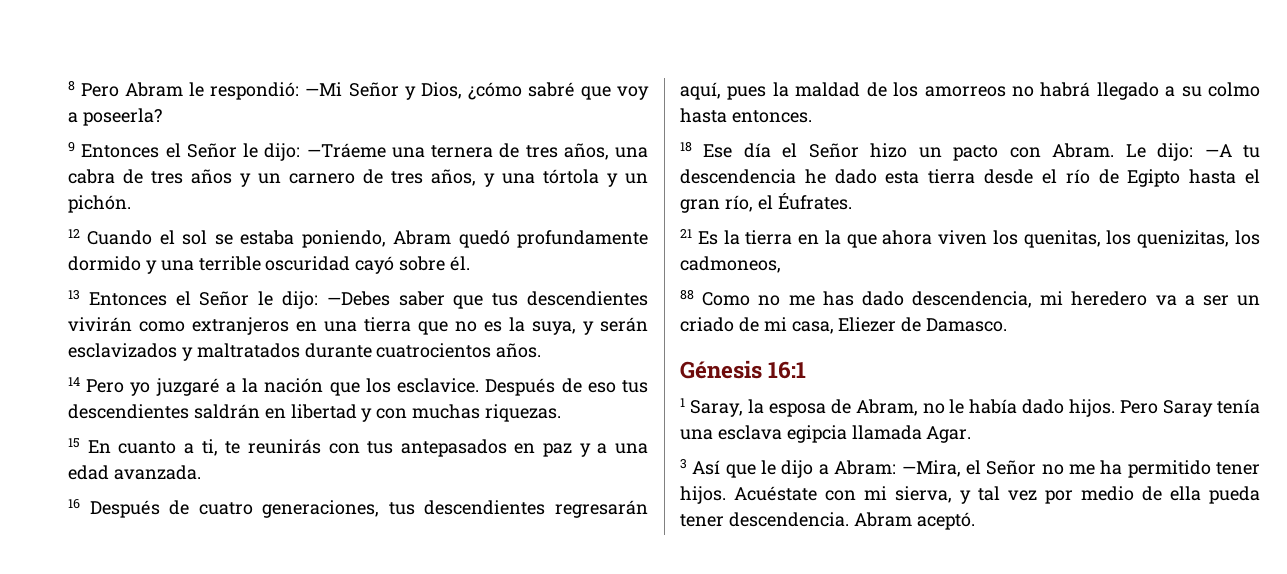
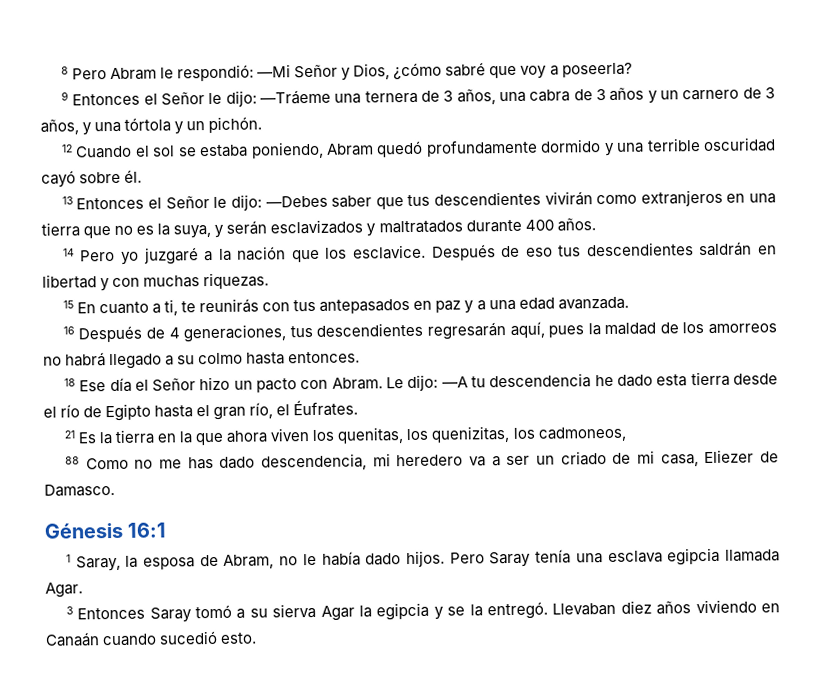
[525,145,558,158] tres -> [443,90,454,102] 3
[151,171,183,184] tres -> [595,89,606,101] 3
[391,171,423,184] tres -> [765,87,776,99] 3
[376,343,492,358] cuatrocientos -> [524,219,554,231] 400
[198,502,253,515] cuatro -> [168,327,180,339] 4
[692,460,1260,478] [680,486,1260,504] [680,512,975,530] Así que le dijo a Abram: —Mira, el Señor no me ha permitido tener hijos. Acuéstate con mi sierva, y tal vez por medio de ella pueda tener descendencia. Abram aceptó. -> [77,599,780,623] [45,630,258,647] Entonces Saray tomó a su sierva Agar la egipcia y se la entregó. Llevaban diez años viviendo en Canaán cuando sucedió esto.

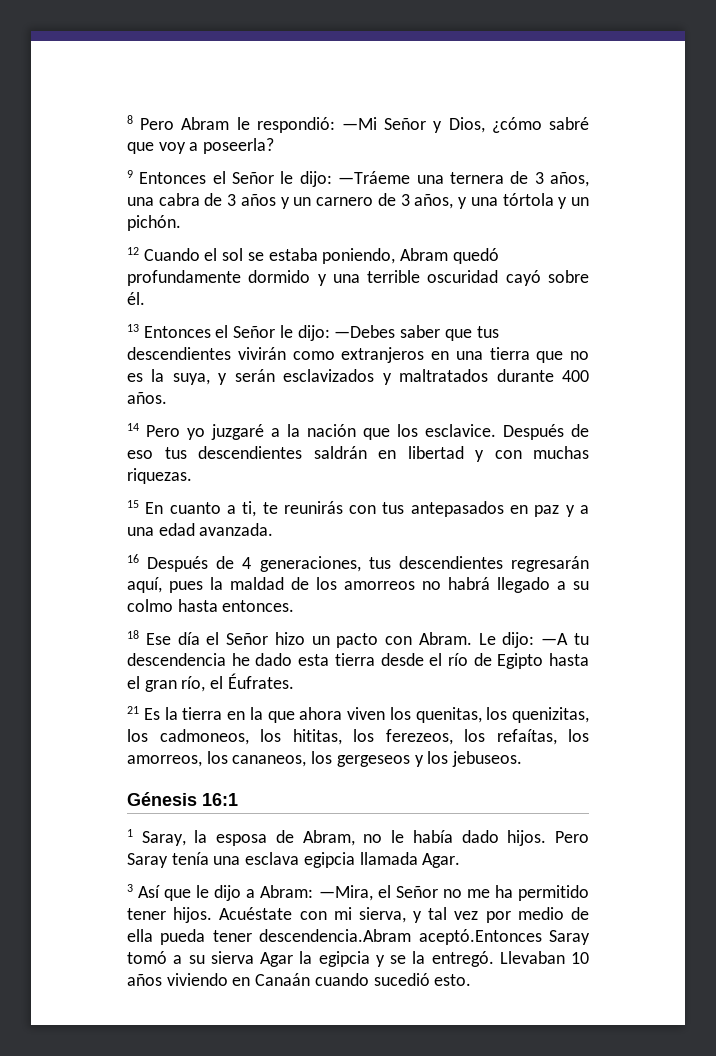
[64,449,779,471] [44,483,115,497] // 88 Como no me has dado descendencia, mi heredero va a ser un criado de mi casa, Eliezer de Damasco. -> [260,729,589,745] [127,751,523,767] los hititas, los ferezeos, los refaítas, los amorreos, los cananeos, los gergeseos y los jebuseos.
[77,607,146,620] Entonces -> [138,885,590,901] [127,907,589,923] [127,929,542,945] Así que le dijo a Abram: —Mira, el Señor no me ha permitido tener hijos. Acuéstate con mi sierva, y tal vez por medio de ella pueda tener descendencia.Abram aceptó.Entonces
[620,600,652,614] diez -> [571,952,589,964] 10

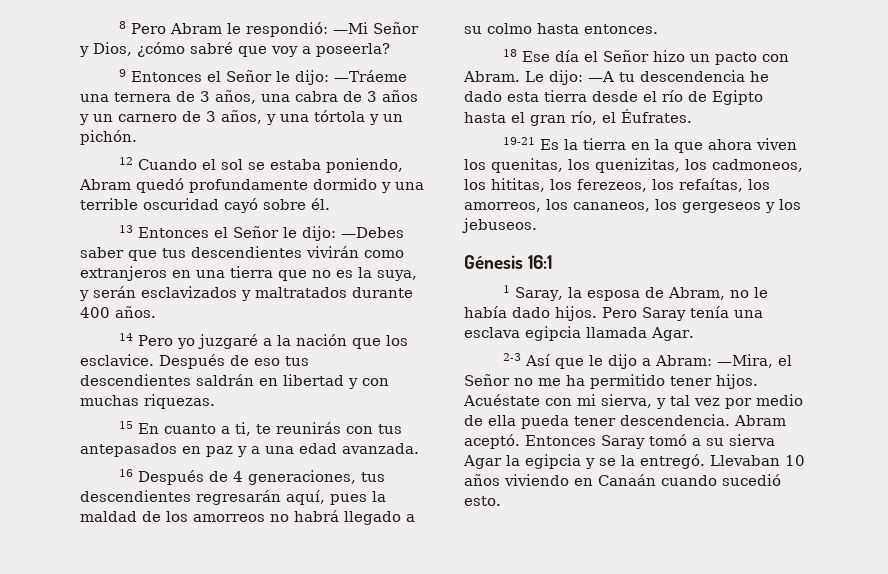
[127,706,139,714] 21 -> [502,137,535,145] 19-21
[127,884,133,892] 3 -> [502,353,521,361] 2-3
[259,929,542,945] descendencia.Abram aceptó.Entonces -> [620,414,786,426] [464,434,596,449] descendencia. Abram aceptó. Entonces

